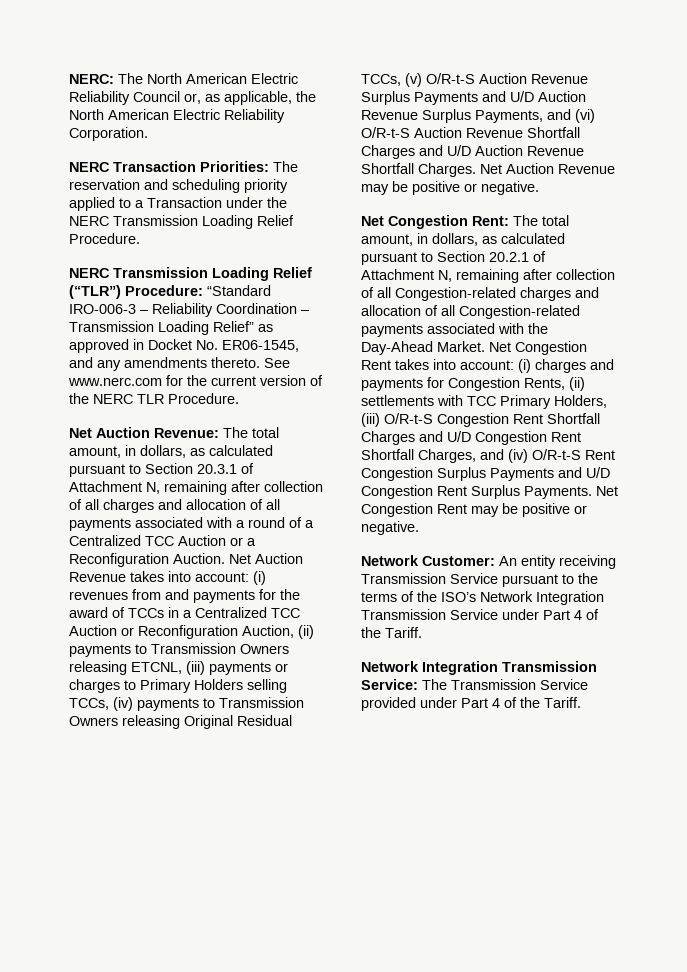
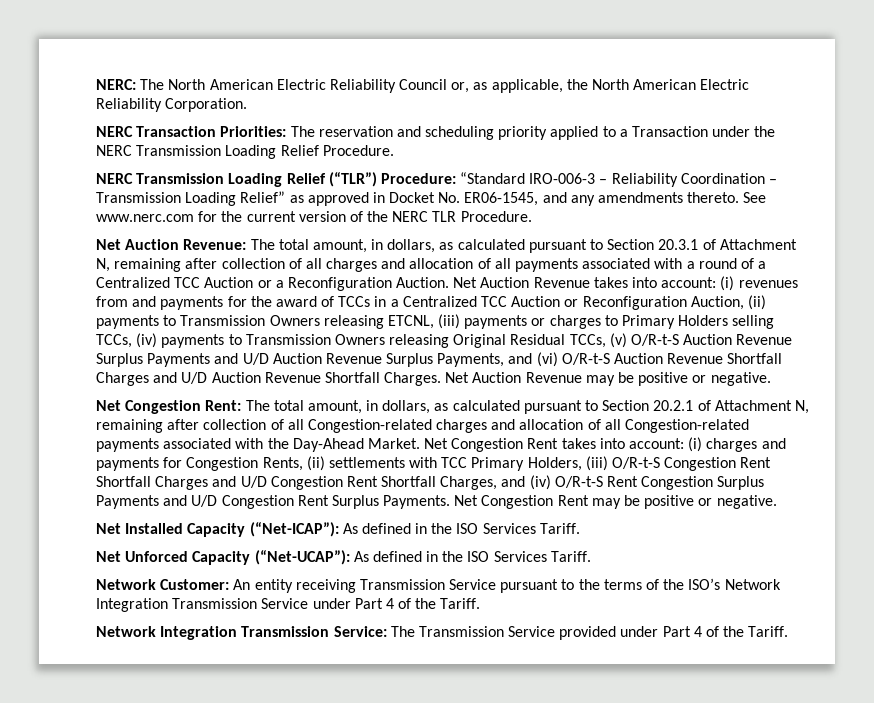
(419, 528) none -> [96,522,580,537] [96,550,591,565] // Net Installed Capacity (“Net-ICAP”): As defined in the ISO Services Tariff. // Net Unforced Capacity (“Net-UCAP”): As defined in the ISO Services Tariff.

